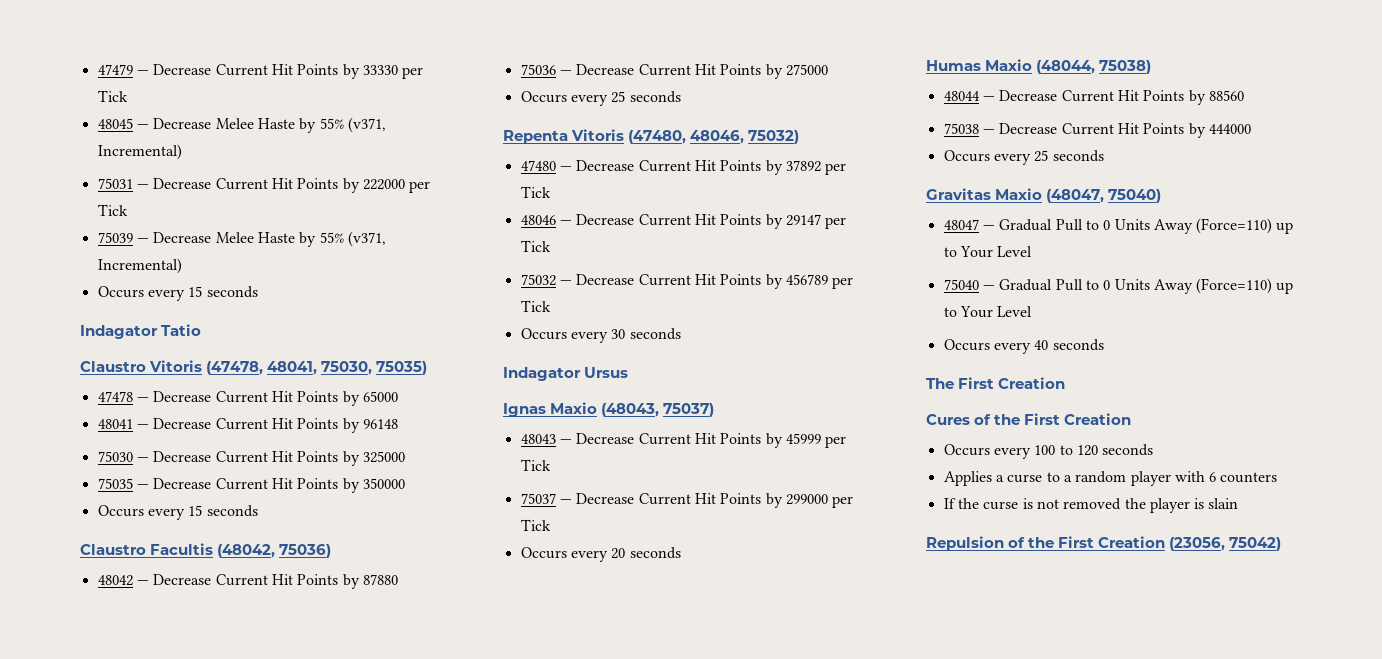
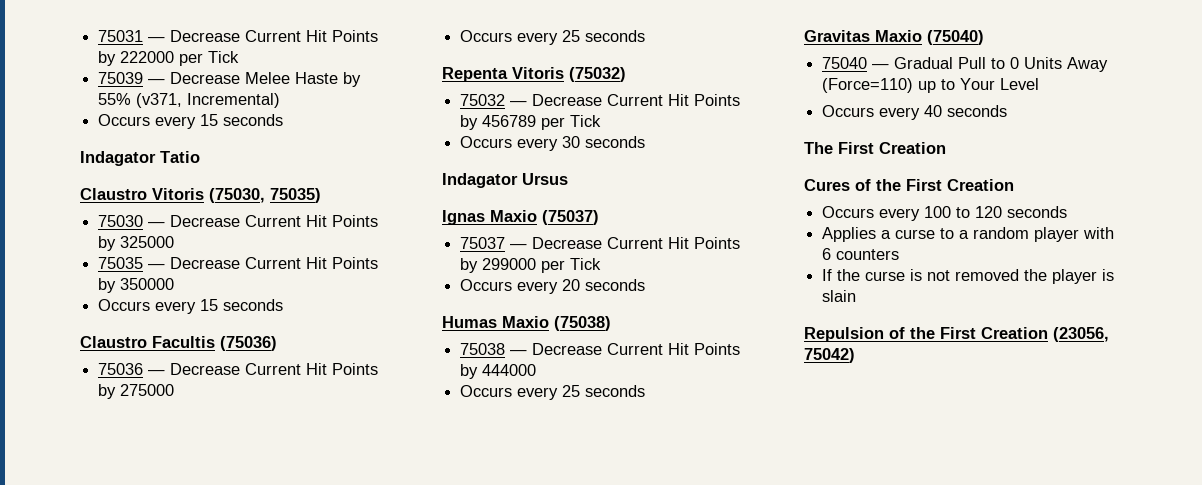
[97,64,424,79] [97,90,128,102] [97,117,386,133] [97,144,182,160] 47479 — Decrease Current Hit Points by 33330 per Tick // 48045 — Decrease Melee Haste by 55% (v371, Incremental) // -> (98, 36) none
[206,361,428,375] [97,391,398,406] [97,418,398,433] (47478, 48041, 75030, 75035) // 47478 — Decrease Current Hit Points by 65000 // 48041 — Decrease Current Hit Points by 96148 -> [209,188,321,203] (75030, 75035)
[217,544,332,558] [97,574,398,589] (48042, 75036) // 48042 — Decrease Current Hit Points by 87880 -> [220,336,277,351] (75036)
[628,130,800,144] [520,160,847,175] [520,186,551,198] [520,214,847,229] [520,240,551,252] (47480, 48046, 75032) // 47480 — Decrease Current Hit Points by 37892 per Tick // 48046 — Decrease Current Hit Points by 29147 per Tick -> [569,67,626,82] (75032)
[601,403,715,417] [520,433,847,448] [520,459,551,471] (48043, 75037) // 48043 — Decrease Current Hit Points by 45999 per Tick -> [542,210,599,225] (75037)
[1036,60,1152,74] [943,90,1244,105] (48044, 75038) // 48044 — Decrease Current Hit Points by 88560 -> [554,316,611,331] (75038)
[1046,189,1162,203] [943,218,1294,234] [943,246,1033,258] (48047, 75040) // 48047 — Gradual Pull to 0 Units Away (Force=110) up to Your Level -> [927,30,984,45] (75040)

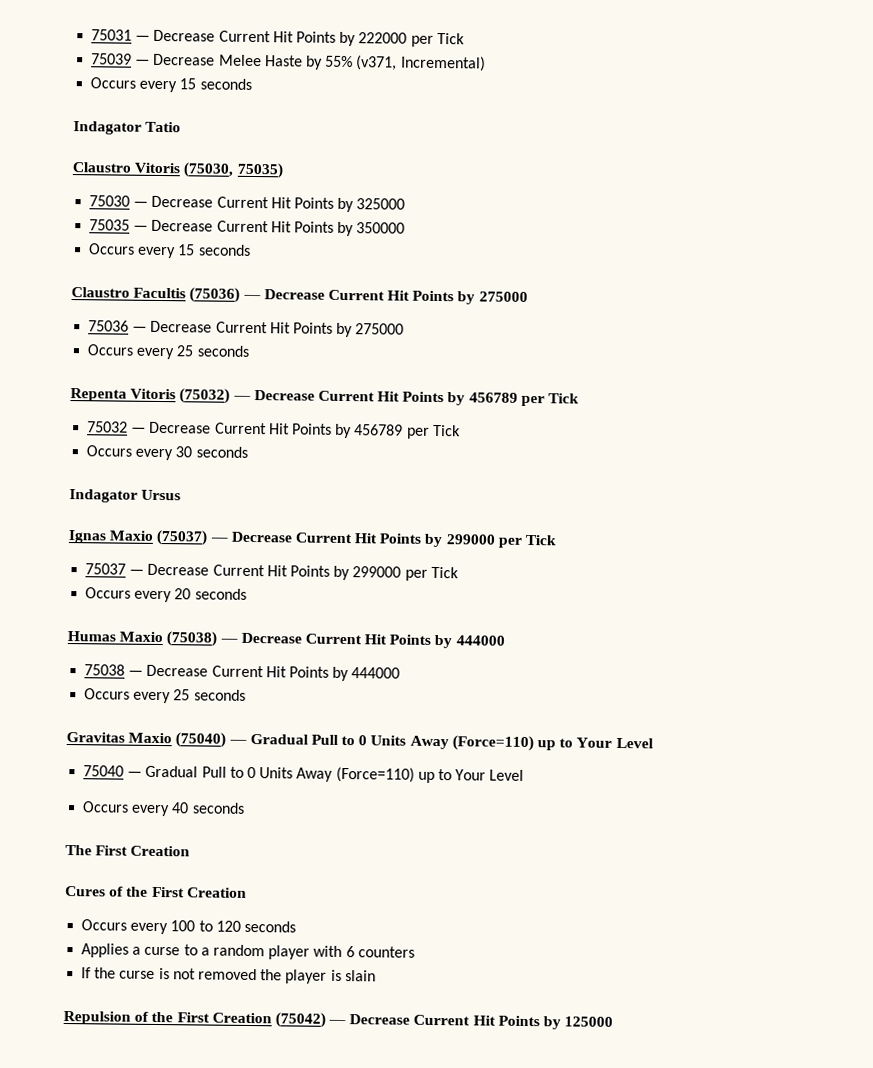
(277, 343) none -> [242,289,528,305] — Decrease Current Hit Points by 275000
(626, 74) none -> [232,390,580,407] — Decrease Current Hit Points by 456789 per Tick
(599, 217) none -> [209,531,557,548] — Decrease Current Hit Points by 299000 per Tick
(611, 323) none -> [219,632,505,649] — Decrease Current Hit Points by 444000
(984, 37) none -> [228,733,654,752] — Gradual Pull to 0 Units Away (Force=110) up to Your Level
[1053,327,1109,342] [804,348,855,363] (23056, 75042) -> [274,1012,614,1030] (75042) — Decrease Current Hit Points by 125000

